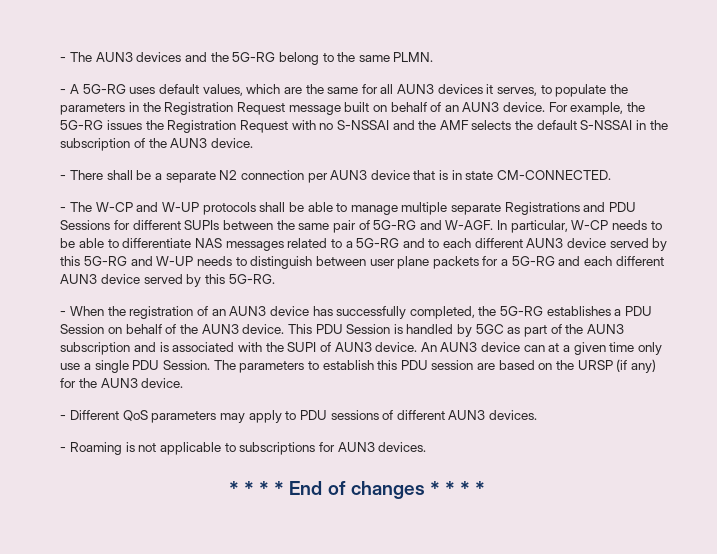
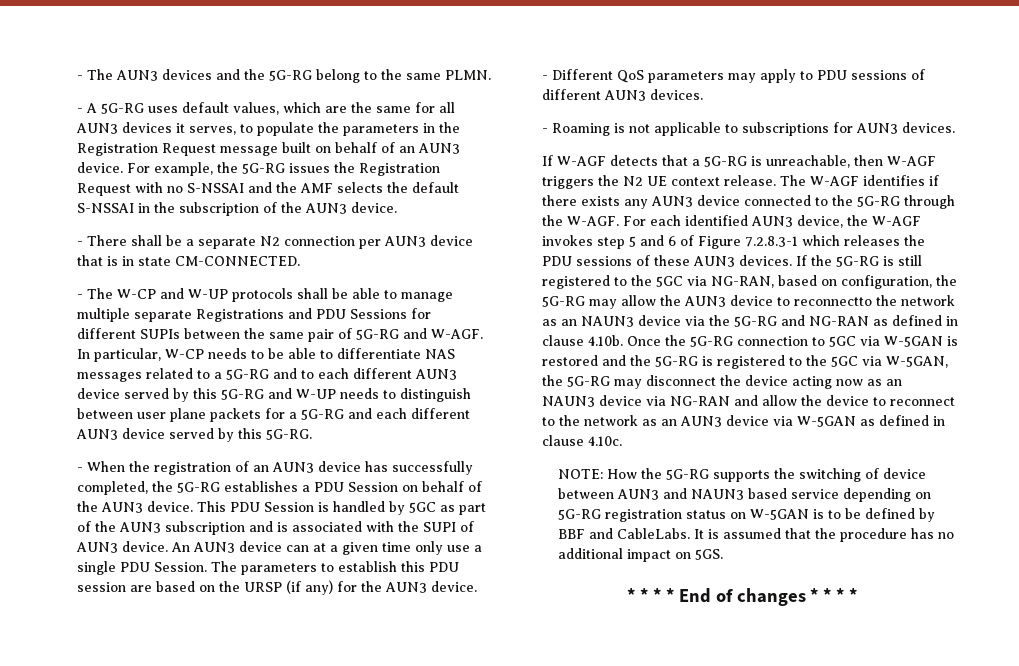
(427, 447) none -> [541,155,936,168] [541,175,939,189] [541,195,955,209] [541,215,921,228] [541,235,925,249] [541,255,922,267] [541,275,957,289] [541,295,955,309] [541,315,958,327] [541,335,958,347] [541,355,948,369] [541,375,902,389] [541,395,955,407] [541,415,945,427] [541,435,622,446] [557,468,926,482] [557,488,931,502] [557,508,935,522] [557,528,954,542] [557,548,723,562] // If W-AGF detects that a 5G-RG is unreachable, then W-AGF triggers the N2 UE context release. The W-AGF identifies if there exists any AUN3 device connected to the 5G-RG through the W-AGF. For each identified AUN3 device, the W-AGF invokes step 5 and 6 of Figure 7.2.8.3-1 which releases the PDU sessions of these AUN3 devices. If the 5G-RG is still registered to the 5GC via NG-RAN, based on configuration, the 5G-RG may allow the AUN3 device to reconnectto the network as an NAUN3 device via the 5G-RG and NG-RAN as defined in clause 4.10b. Once the 5G-RG connection to 5GC via W-5GAN is restored and the 5G-RG is registered to the 5GC via W-5GAN, the 5G-RG may disconnect the device acting now as an NAUN3 device via NG-RAN and allow the device to reconnect to the network as an AUN3 device via W-5GAN as defined in clause 4.10c. // NOTE: How the 5G-RG supports the switching of device between AUN3 and NAUN3 based service depending on 5G-RG registration status on W-5GAN is to be defined by BBF and CableLabs. It is assumed that the procedure has no additional impact on 5GS.

